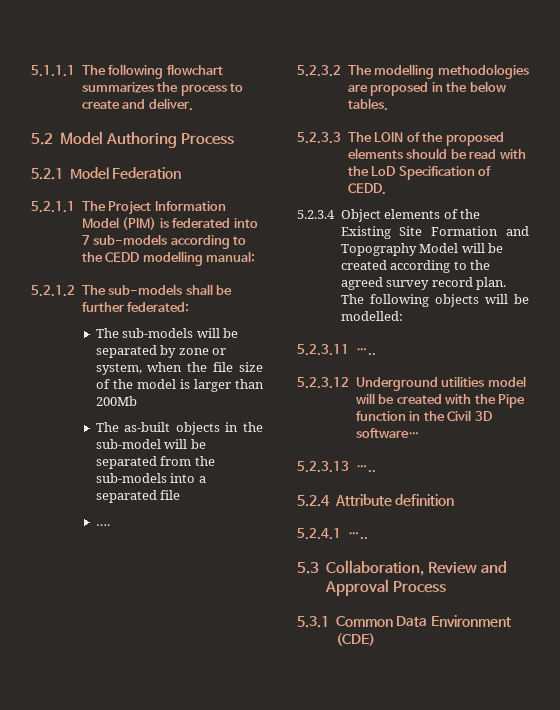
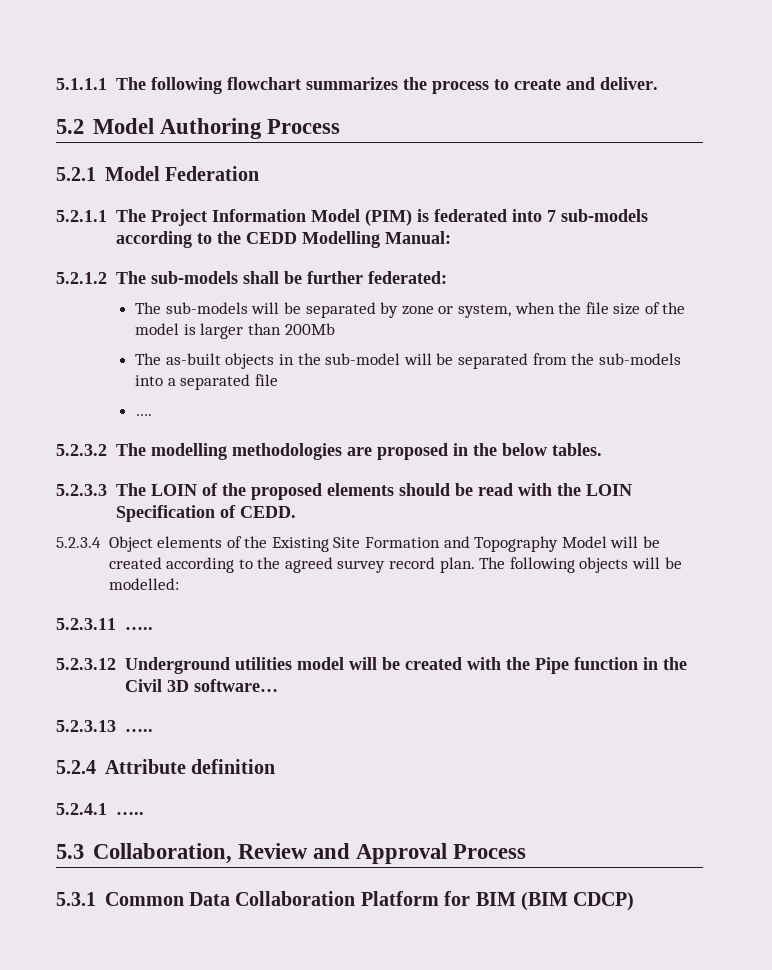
[142,251,256,266] modelling manual: -> [301,231,451,248] Modelling Manual:
[371,166,396,176] LoD -> [585,484,632,496] LOIN
[431,615,512,627] [335,633,375,646] Environment (CDE) -> [235,891,635,911] Collaboration Platform for BIM (BIM CDCP)

